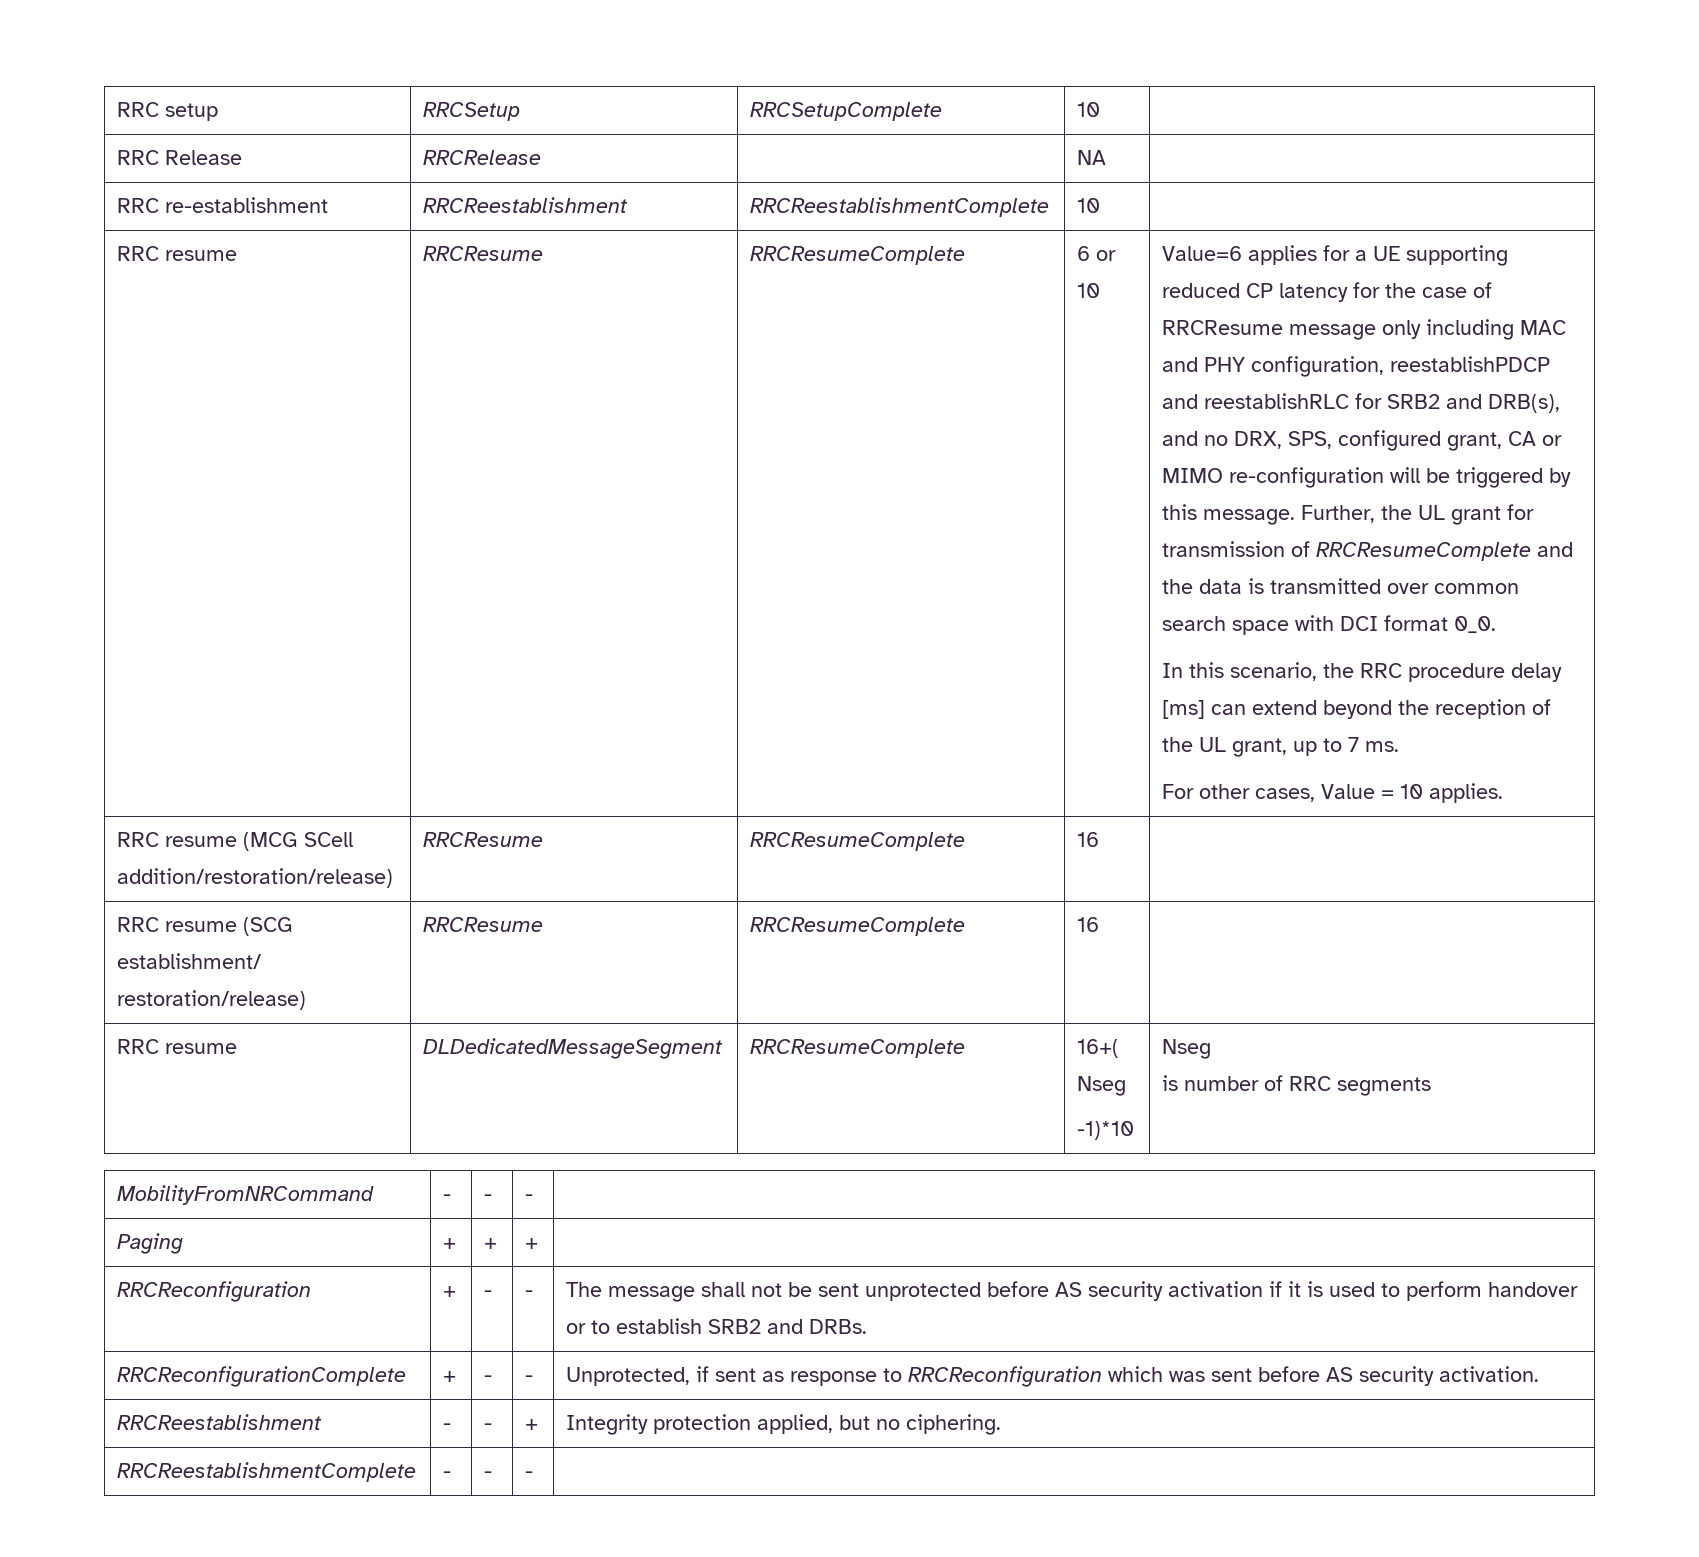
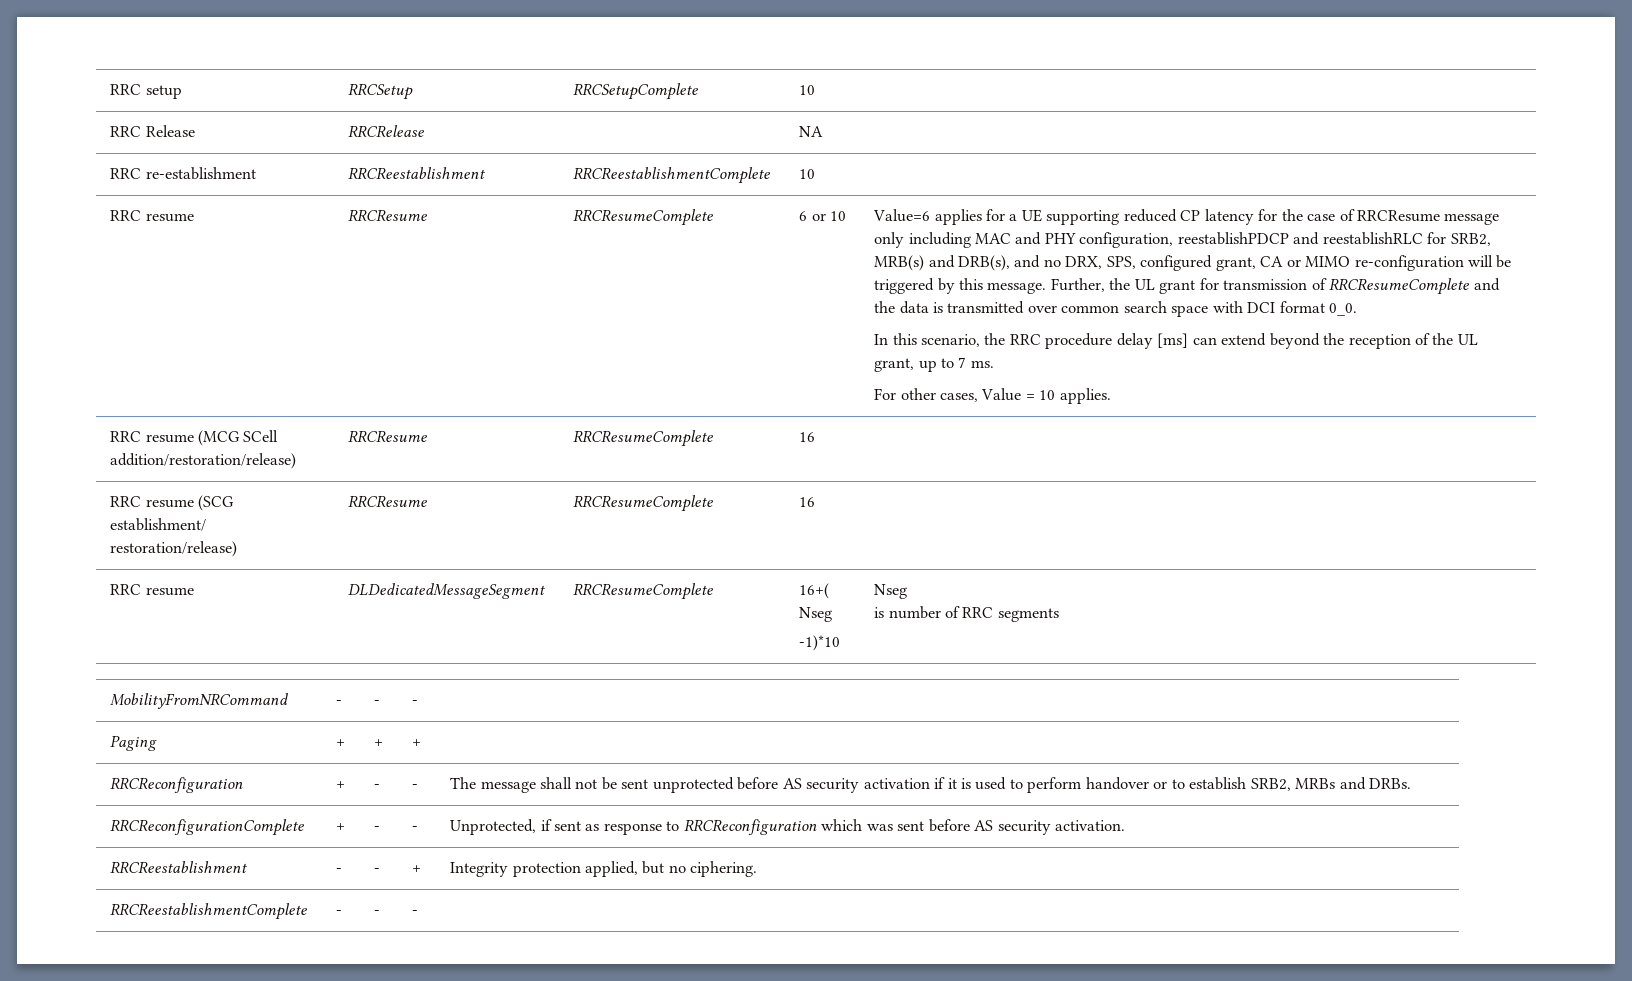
[1387,394,1441,409] SRB2 -> [1450,233,1491,246] [874,255,925,271] SRB2, MRB(s)
[708,1319,762,1334] SRB2 -> [1250,778,1336,791] SRB2, MRBs

